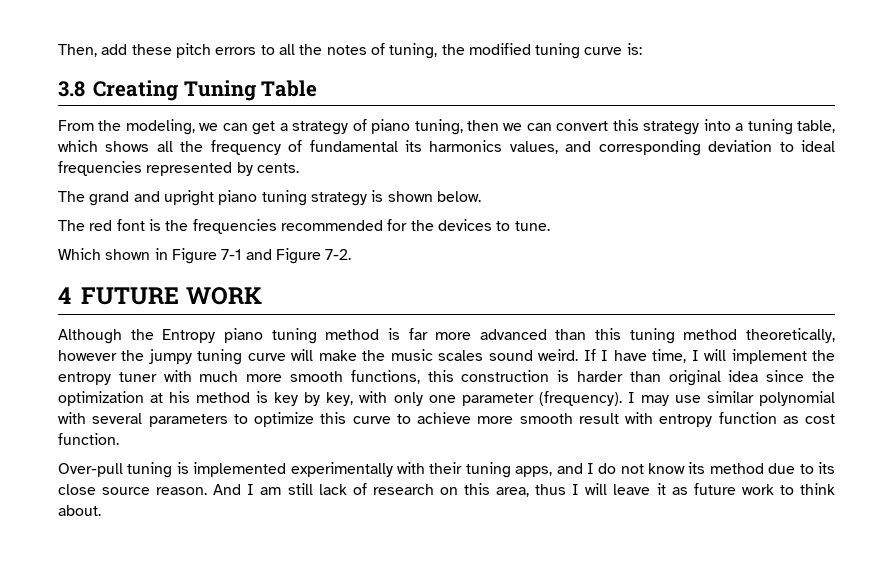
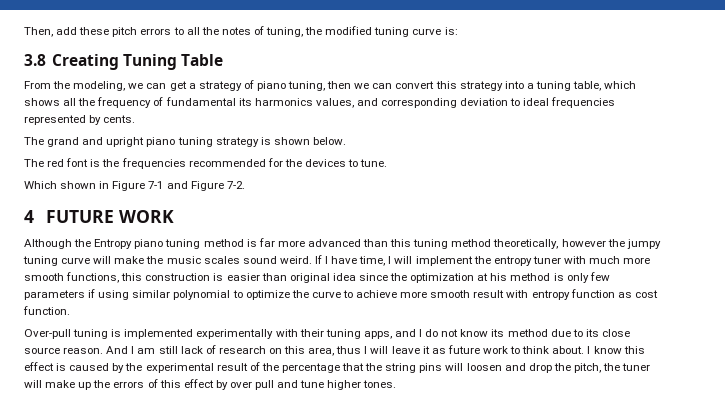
[577,371,624,382] harder -> [226,273,260,281] easier
[274,391,835,406] [58,412,228,427] key by key, with only one parameter (frequency). I may use similar polynomial with several parameters -> [566,272,610,283] [24,289,231,300] only few parameters if using similar polynomial
[320,412,347,424] this -> [291,290,309,298] the
(101, 510) none -> [587,346,645,354] [24,362,651,373] [24,379,397,390] I know this effect is caused by the experimental result of the percentage that the string pins will loosen and drop the pitch, the tuner will make up the errors of this effect by over pull and tune higher tones.

